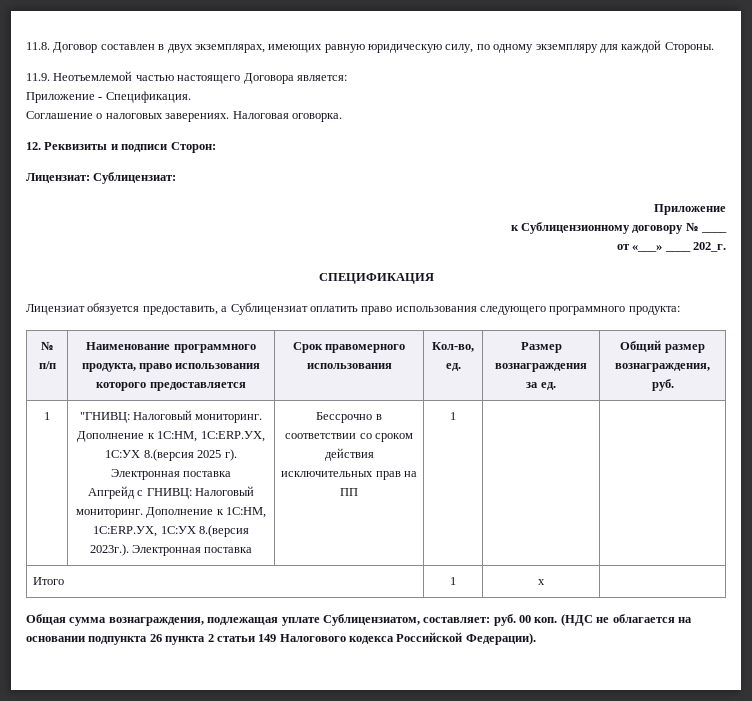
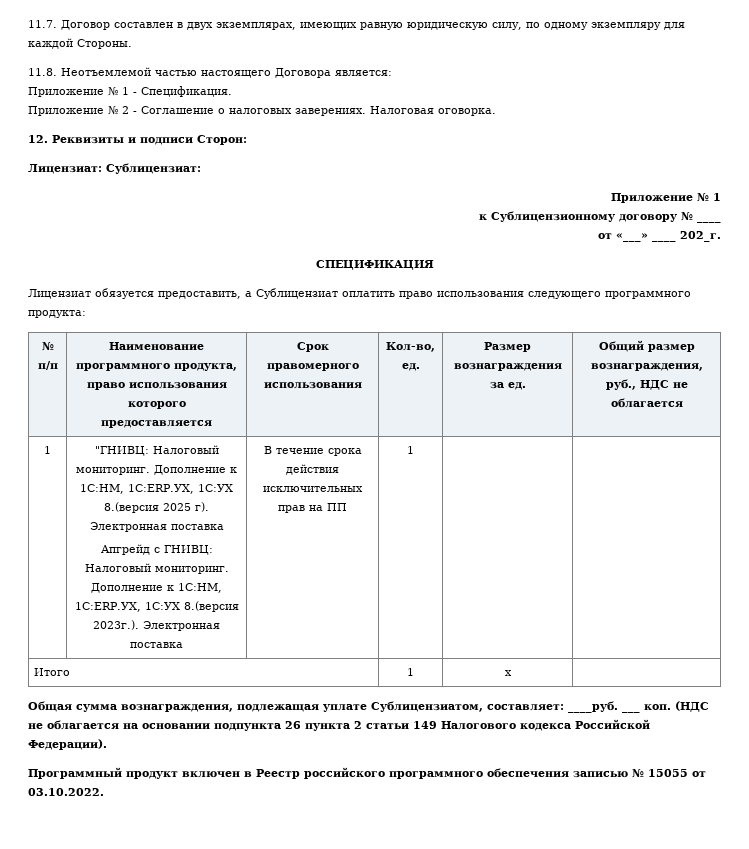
[26,42,50,50] 11.8. -> [28,20,57,28] 11.7.
[26,73,50,81] 11.9. -> [28,68,57,76] 11.8.
(95, 97) none -> [108,86,129,96] № 1
(191, 97) none -> [28,105,137,116] Приложение № 2 -
(726, 209) none -> [697,192,721,202] № 1
[651,379,674,391] руб. -> [605,379,688,390] [610,398,683,408] руб., НДС не облагается
[316,412,382,423] [285,433,413,442] Бессрочно в соответствии со сроком -> [263,446,362,456] В течение срока
[493,614,531,626] руб. 00 -> [568,701,640,713] ____руб. ___
(536, 639) none -> [28,767,706,779] [28,788,104,796] // Программный продукт включен в Реестр российского программного обеспечения записью № 15055 от 03.10.2022.

